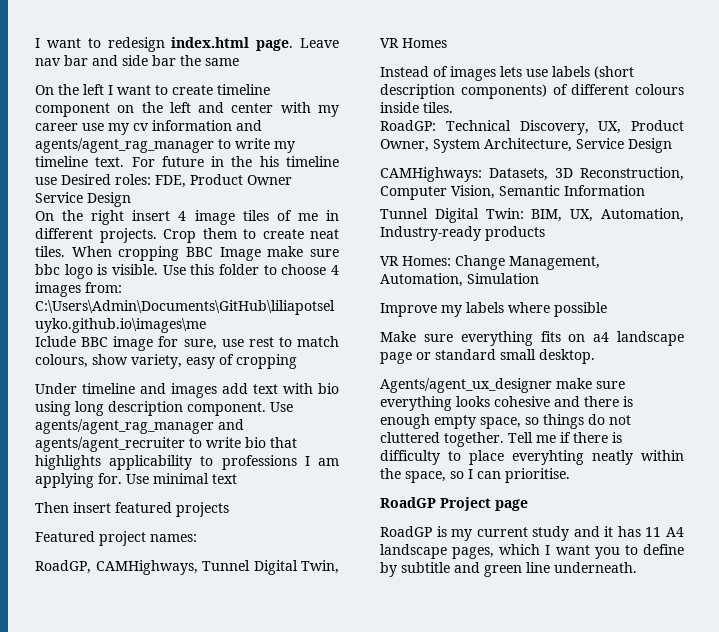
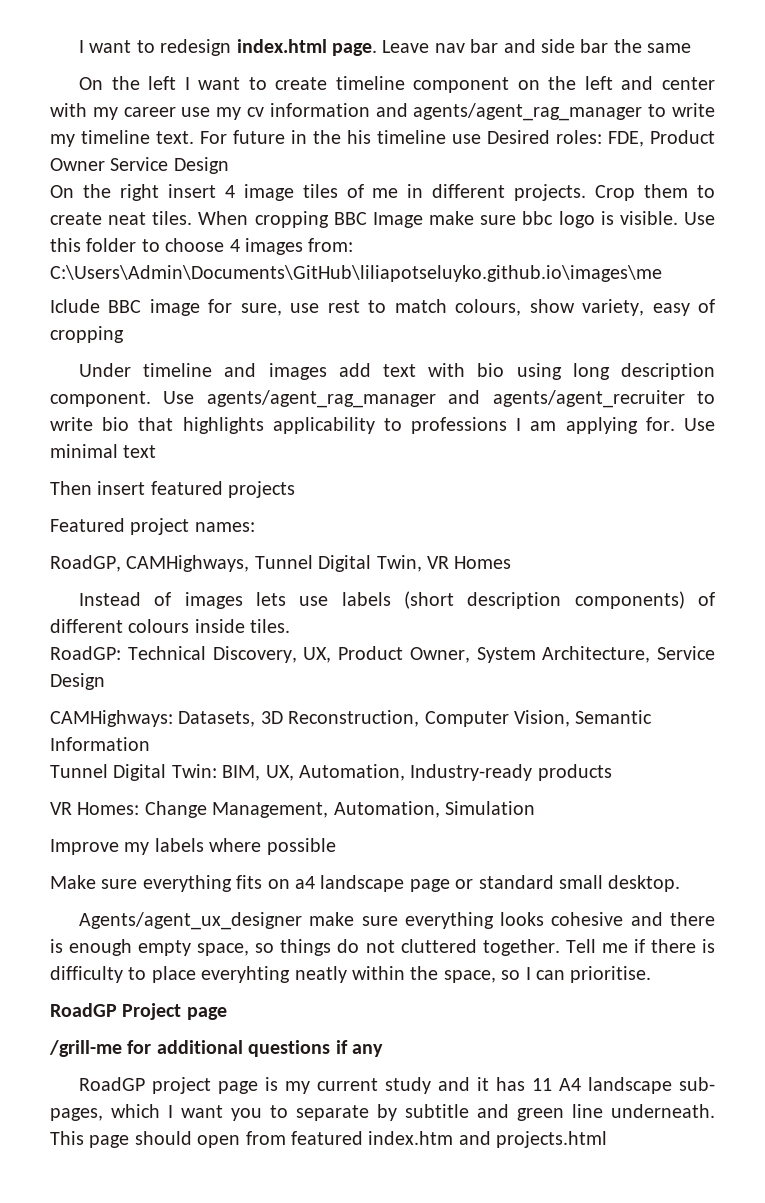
[380,526,432,537] // RoadGP -> [49,1040,383,1057] [79,1077,259,1094] // /grill-me for additional questions if any // RoadGP project page
(447, 551) none -> [678,1077,715,1091] sub-
[643,544,684,555] define -> [296,1105,369,1121] separate
(637, 567) none -> [50,1131,608,1148] This page should open from featured index.htm and projects.html

